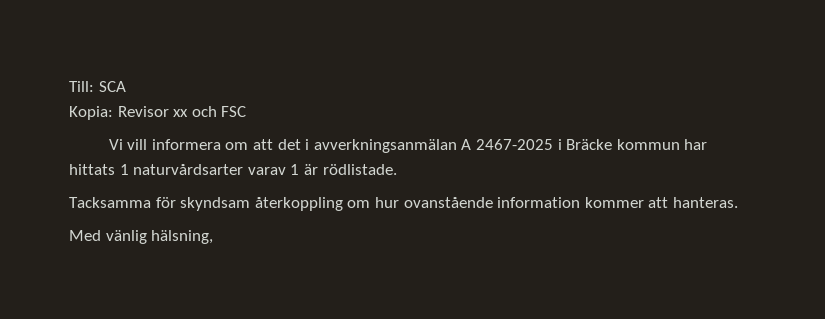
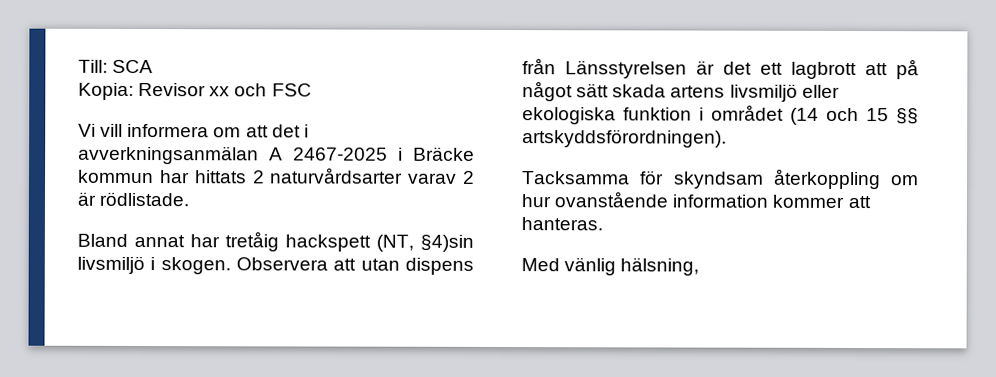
[119,164,129,175] 1 -> [252,170,265,184] 2
[290,164,300,175] 1 -> [463,170,475,184] 2
(397, 169) none -> [77,231,474,252] [77,255,474,275] [522,58,919,80] [522,81,840,102] [522,104,919,125] [522,129,727,148] // Bland annat har tretåig hackspett (NT, §4)sin livsmiljö i skogen. Observera att utan dispens från Länsstyrelsen är det ett lagbrott att på något sätt skada artens livsmiljö eller ekologiska funktion i området (14 och 15 §§ artskyddsförordningen).

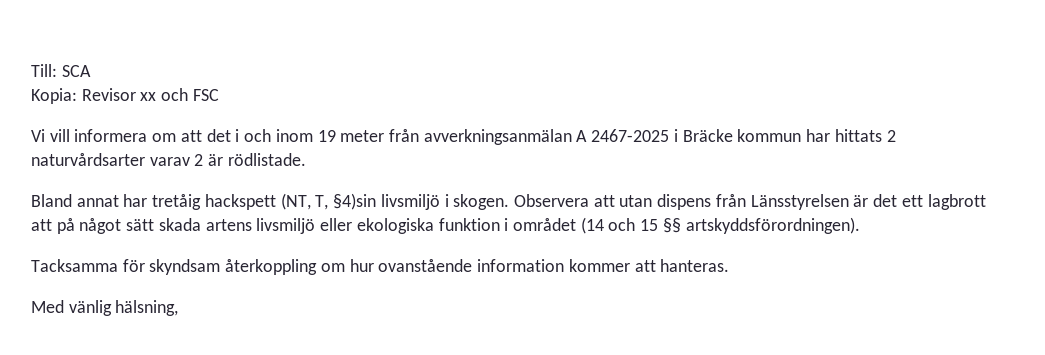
(309, 131) none -> [244,129,419,142] och inom 19 meter från
(414, 243) none -> [315,195,329,210] T,

